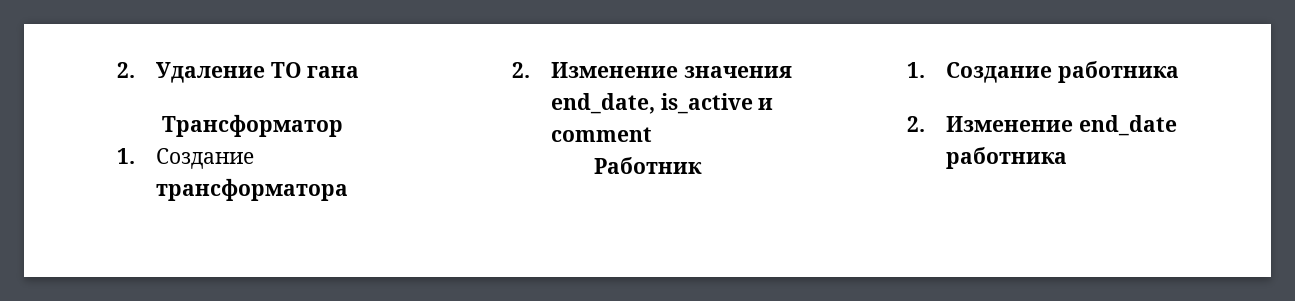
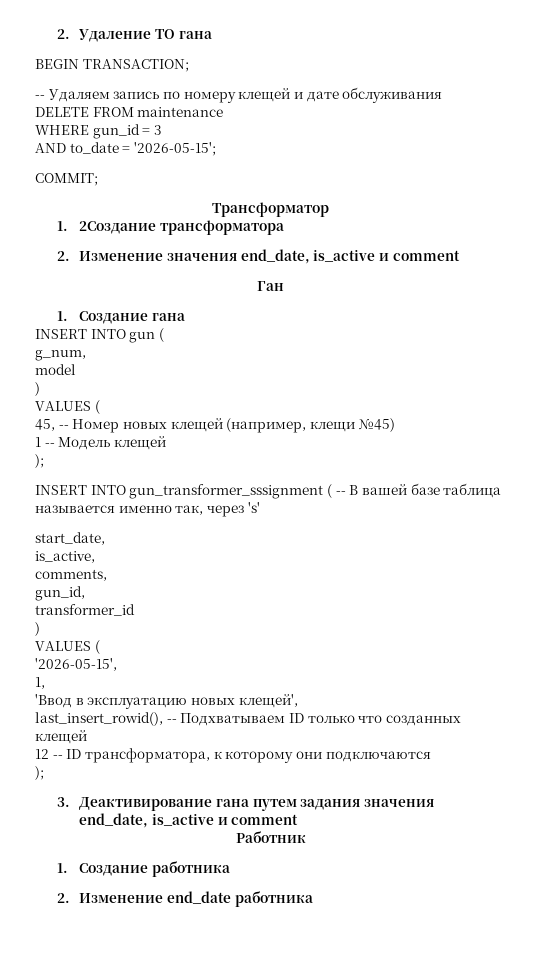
(360, 72) none -> [35,59,189,72] [35,87,443,103] [35,107,224,117] [35,124,162,139] [35,142,216,156] [35,173,98,186] // BEGIN TRANSACTION; // -- Удаляем запись по номеру клещей и дате обслуживания // DELETE FROM maintenance // WHERE gun_id = 3 // AND to_date = '2026-05-15'; // COMMIT;
[155,148,254,169] Создание -> [79,221,157,234] 2Создание
(652, 134) none -> [257,281,284,291] [57,311,186,324] [35,328,164,343] [35,350,86,361] [35,364,76,375] [35,382,40,396] [35,400,100,414] [35,418,395,433] [35,436,166,450] [35,454,44,468] [35,483,502,499] [35,502,260,517] [35,532,105,545] [35,551,95,563] [35,569,107,581] [35,586,85,601] [35,604,135,616] [35,622,40,636] [35,640,100,654] [35,658,117,671] [35,677,45,689] [35,694,298,709] [35,712,461,726] [35,730,87,744] [35,748,431,763] [35,766,44,780] [57,797,435,811] [79,813,299,828] // Ган // 1. Создание гана // INSERT INTO gun ( // g_num, // model // ) // VALUES ( // 45, -- Номер новых клещей (например, клещи №45) // 1 -- Модель клещей // ); // INSERT INTO gun_transformer_sssignment ( -- В вашей базе таблица называется именно так, через 's' // start_date, // is_active, // comments, // gun_id, // transformer_id // ) // VALUES ( // '2026-05-15', // 1, // 'Ввод в эксплуатацию новых клещей', // last_insert_rowid(), -- Подхватываем ID только что созданных клещей // 12 -- ID трансформатора, к которому они подключаются // ); // 3. Деактивирование гана путем задания значения end_date, is_active и comment

